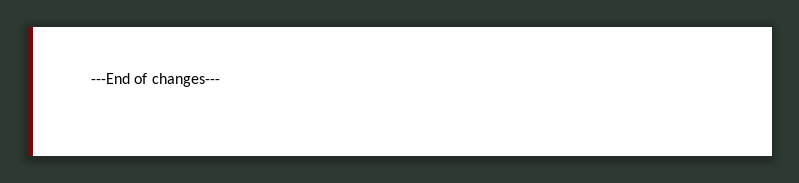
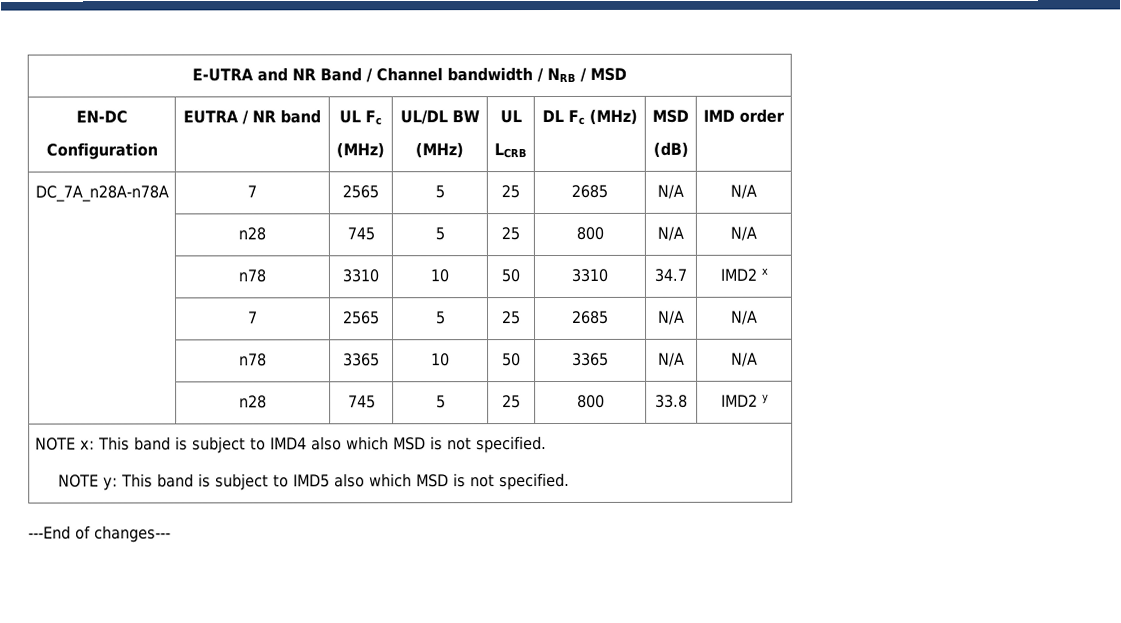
(91, 78) none -> [192,67,627,83] [75,110,128,124] [45,142,158,160] [183,109,321,125] [339,110,382,126] [336,142,385,159] [399,110,480,125] [415,142,464,159] [499,110,522,124] [494,143,527,159] [541,108,638,125] [652,109,689,123] [652,141,689,158] [703,108,785,123] [34,185,169,202] [247,185,257,198] [342,185,379,199] [434,185,445,199] [501,185,520,199] [571,184,608,198] [657,184,684,199] [730,184,757,199] [238,227,266,241] [346,227,375,241] [434,227,445,241] [501,227,520,241] [575,226,604,240] [657,226,684,241] [730,226,757,241] [238,269,266,283] [342,269,379,283] [430,269,449,283] [501,269,520,283] [571,268,608,282] [654,268,687,282] [719,267,768,281] [247,311,258,324] [342,311,380,325] [434,311,446,325] [501,311,521,325] [571,310,609,324] [657,310,685,325] [730,310,758,325] [239,353,267,367] [343,353,380,367] [431,353,450,367] [502,353,521,367] [572,352,609,366] [658,352,685,367] [731,352,758,367] [239,395,267,409] [347,395,376,409] [435,395,446,409] [502,395,521,409] [576,394,605,408] [655,394,688,408] [720,393,769,407] [34,436,547,454] [57,472,570,491] E-UTRA and NR Band / Channel bandwidth / NRB / MSD // EN-DC // Configuration | EUTRA / NR band | UL Fc // (MHz) | UL/DL BW // (MHz) | UL // LCRB | DL Fc (MHz) | MSD // (dB) | IMD order // DC_7A_n28A-n78A | 7 | 2565 | 5 | 25 | 2685 | N/A | N/A // | n28 | 745 | 5 | 25 | 800 | N/A | N/A // | n78 | 3310 | 10 | 50 | 3310 | 34.7 | IMD2 x // | 7 | 2565 | 5 | 25 | 2685 | N/A | N/A // | n78 | 3365 | 10 | 50 | 3365 | N/A | N/A // | n28 | 745 | 5 | 25 | 800 | 33.8 | IMD2 y // NOTE x: This band is subject to IMD4 also which MSD is not specified. // NOTE y: This band is subject to IMD5 also which MSD is not specified. //

